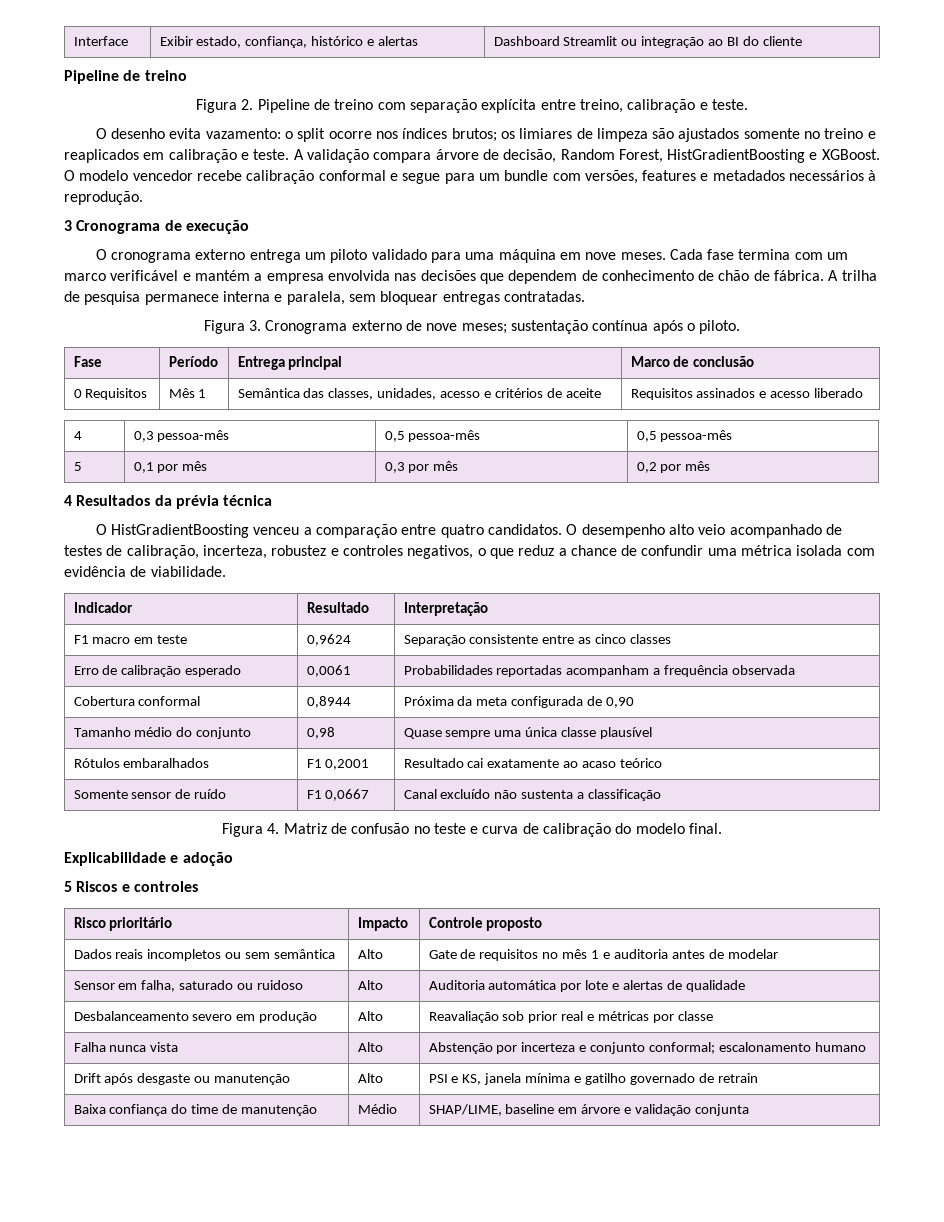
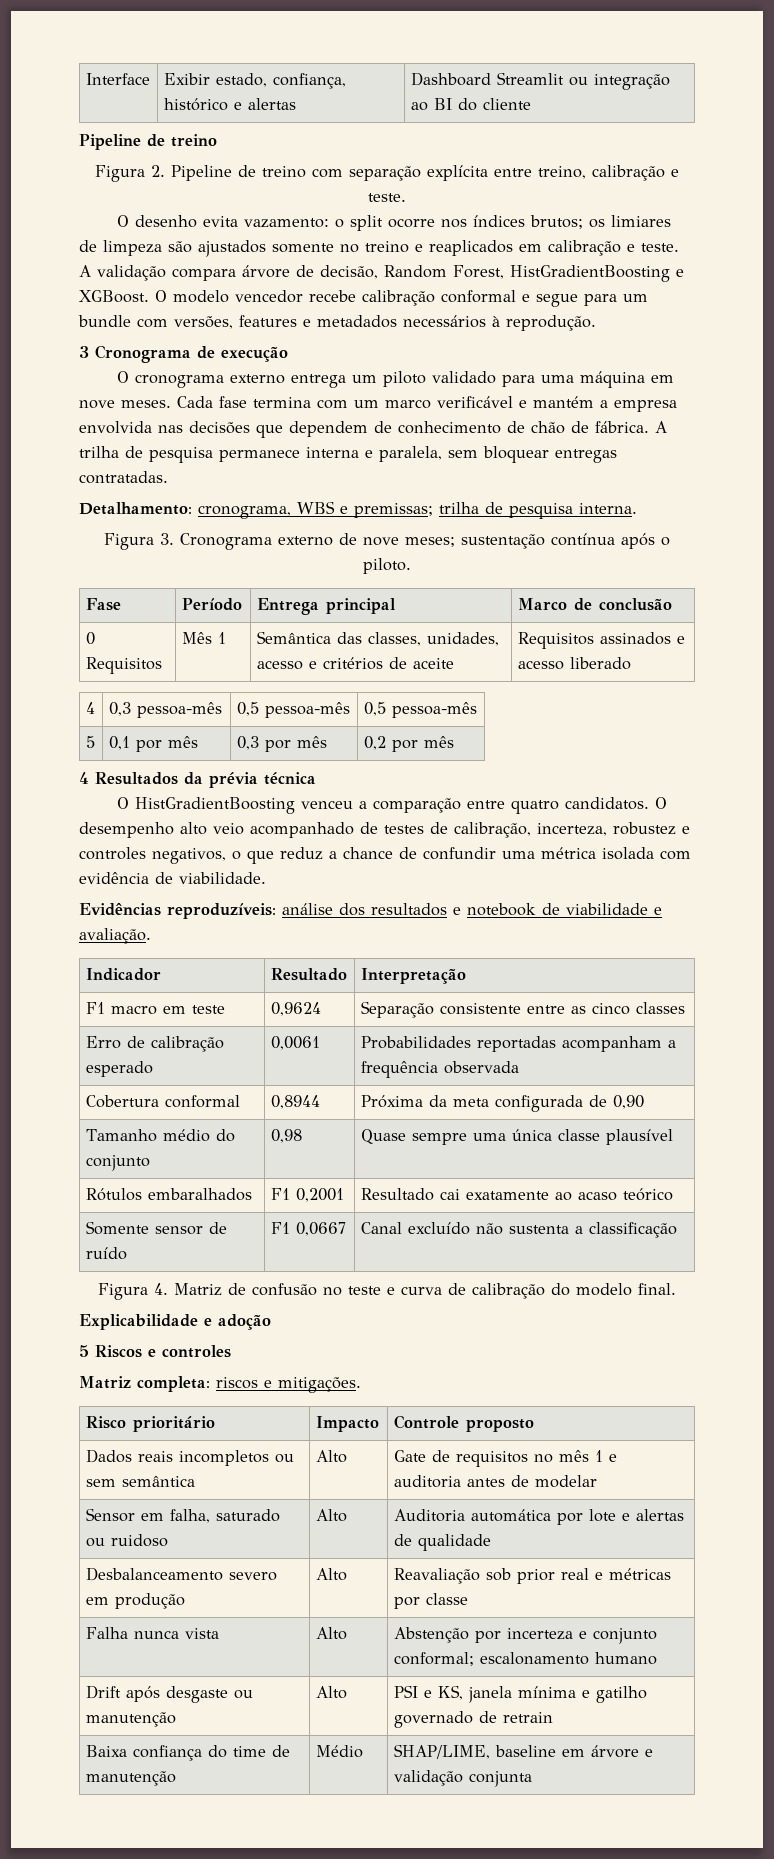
(585, 296) none -> [79,501,637,519] // Detalhamento: cronograma, WBS e premissas; trilha de pesquisa interna.
(226, 571) none -> [79,903,662,919] [79,928,151,944] // Evidências reproduzíveis: análise dos resultados e notebook de viabilidade e avaliação.
(198, 886) none -> [79,1376,361,1393] // Matriz completa: riscos e mitigações.

